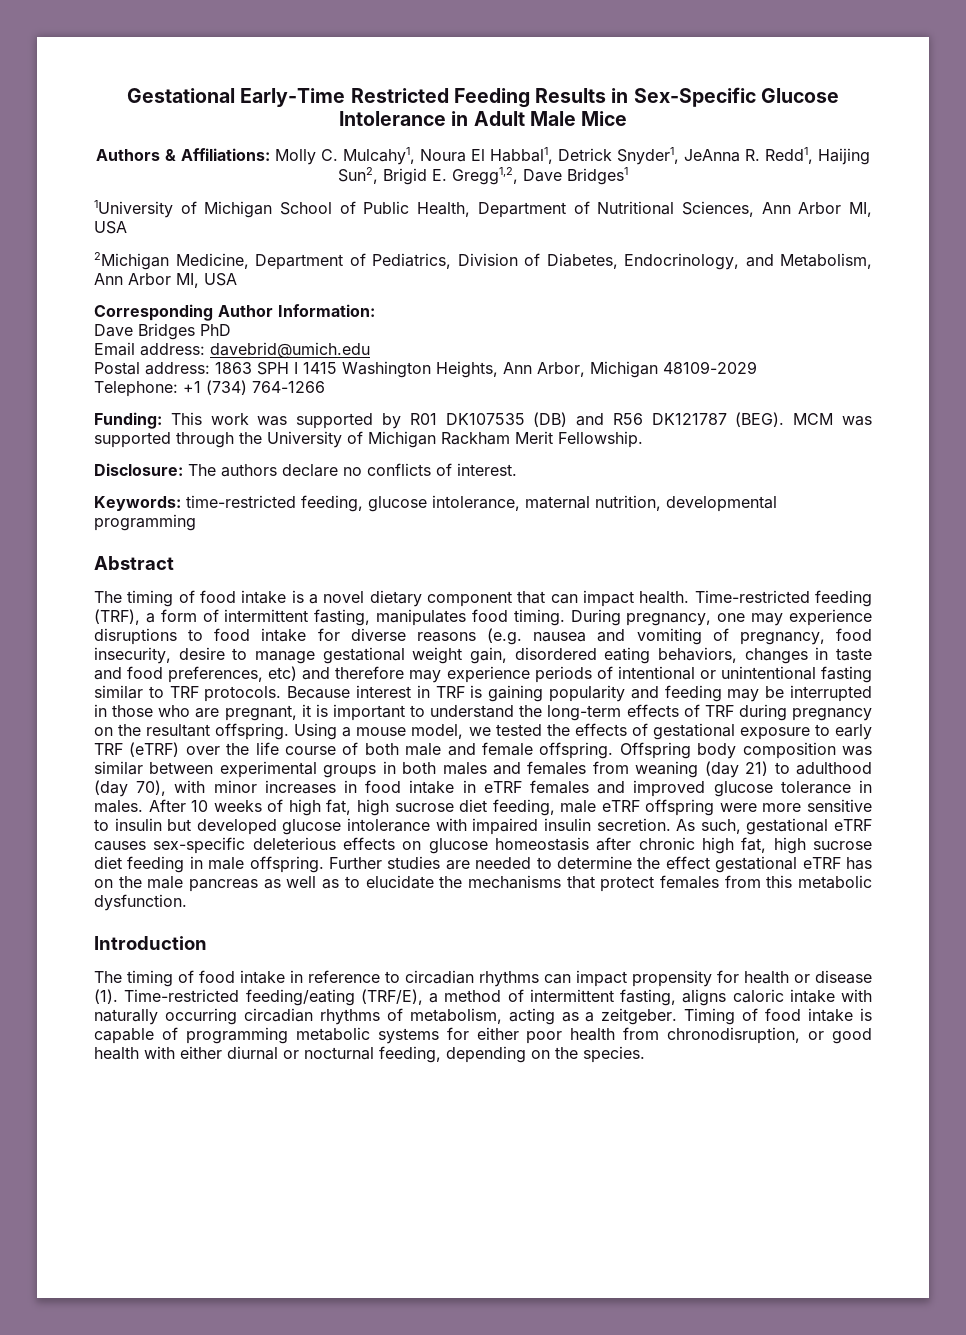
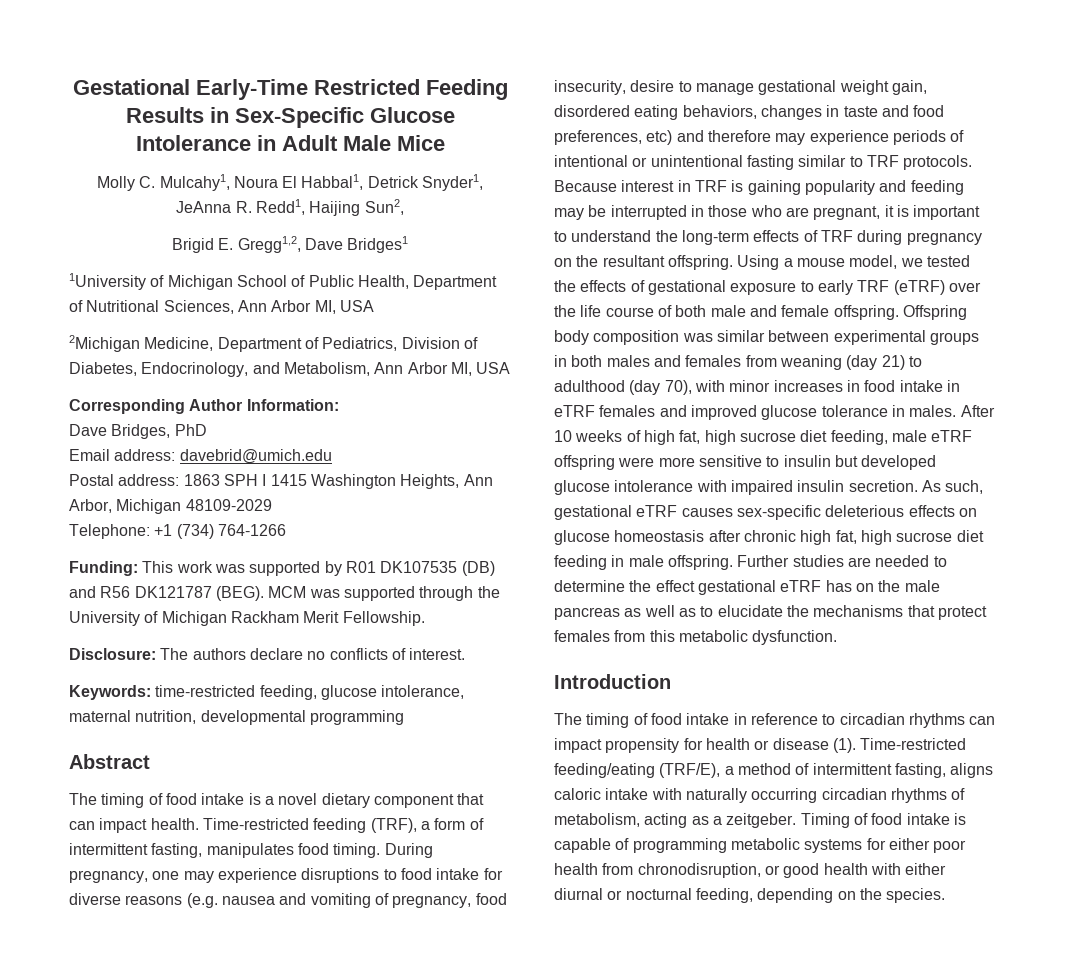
[96,148,270,161] Authors & Affiliations: -> (445, 143) none
(378, 175) none -> (404, 207) //
[138,323,195,340] Bridges -> [111,424,171,439] Bridges,

